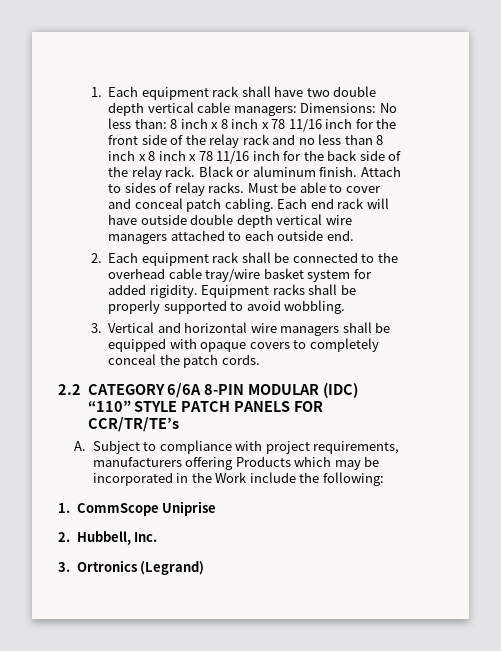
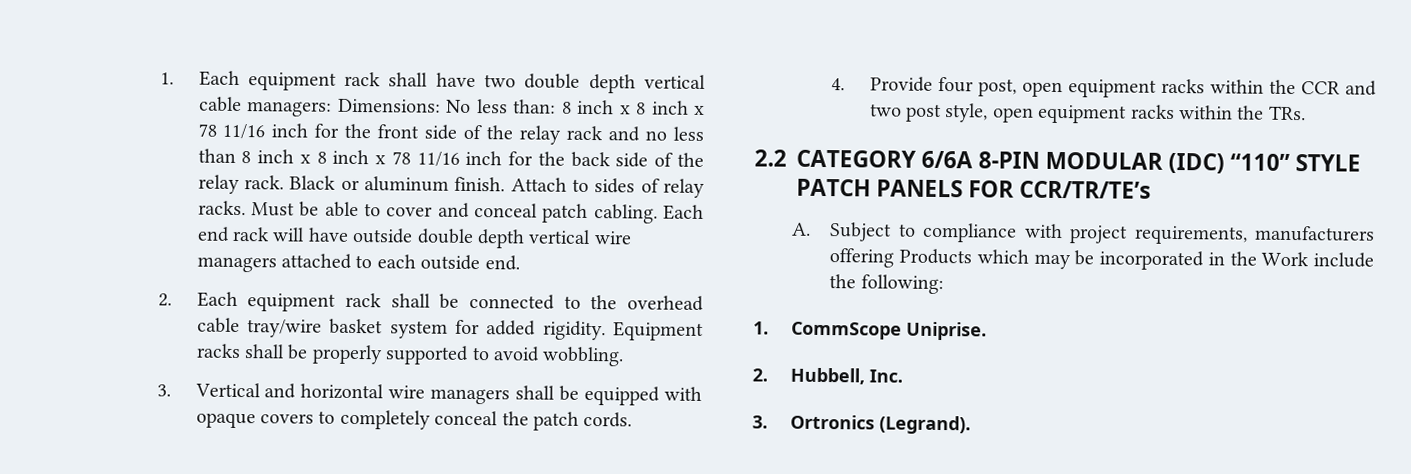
(260, 359) none -> [831,76,1377,98] [869,103,1306,124] // 4. Provide four post, open equipment racks within the CCR and two post style, open equipment racks within the TRs.
[162,501,217,516] Uniprise -> [906,321,988,341] Uniprise.
[140,561,205,575] (Legrand) -> [879,415,972,435] (Legrand).

